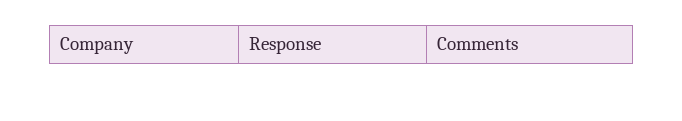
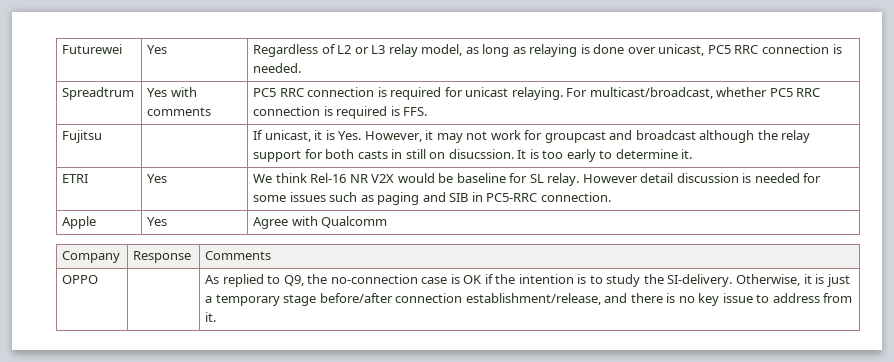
[60,37,135,54] [249,37,322,54] [437,37,519,50] Company | Response | Comments -> [62,44,123,54] [147,45,168,54] [253,44,842,57] [253,63,302,73] [62,87,135,100] [147,87,197,97] [147,107,212,116] [253,87,821,100] [253,106,428,119] [62,130,103,143] [253,130,811,143] [253,149,693,162] [62,174,89,183] [147,174,168,183] [253,173,822,186] [253,192,611,205] [62,216,97,229] [147,217,168,226] [253,216,388,229] [62,251,121,263] [133,251,192,263] [205,251,272,260] [62,275,99,284] [205,274,850,287] [205,293,853,306] [205,312,217,322] Futurewei | Yes | Regardless of L2 or L3 relay model, as long as relaying is done over unicast, PC5 RRC connection is needed. // Spreadtrum | Yes with comments | PC5 RRC connection is required for unicast relaying. For multicast/broadcast, whether PC5 RRC connection is required is FFS. // Fujitsu | | If unicast, it is Yes. However, it may not work for groupcast and broadcast although the relay support for both casts in still on disucssion. It is too early to determine it. // ETRI | Yes | We think Rel-16 NR V2X would be baseline for SL relay. However detail discussion is needed for some issues such as paging and SIB in PC5-RRC connection. // Apple | Yes | Agree with Qualcomm // Company | Response | Comments // OPPO | | As replied to Q9, the no-connection case is OK if the intention is to study the SI-delivery. Otherwise, it is just a temporary stage before/after connection establishment/release, and there is no key issue to address from it.

